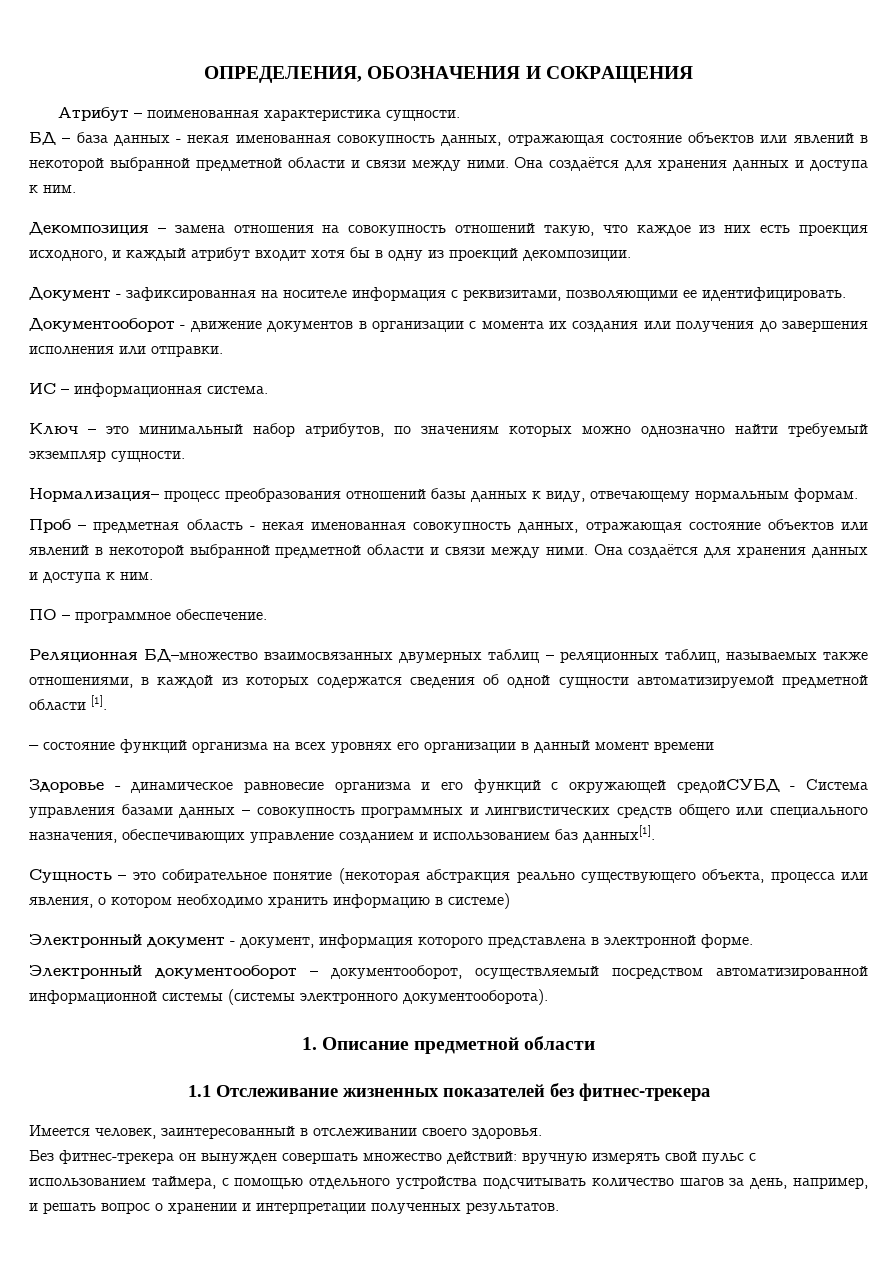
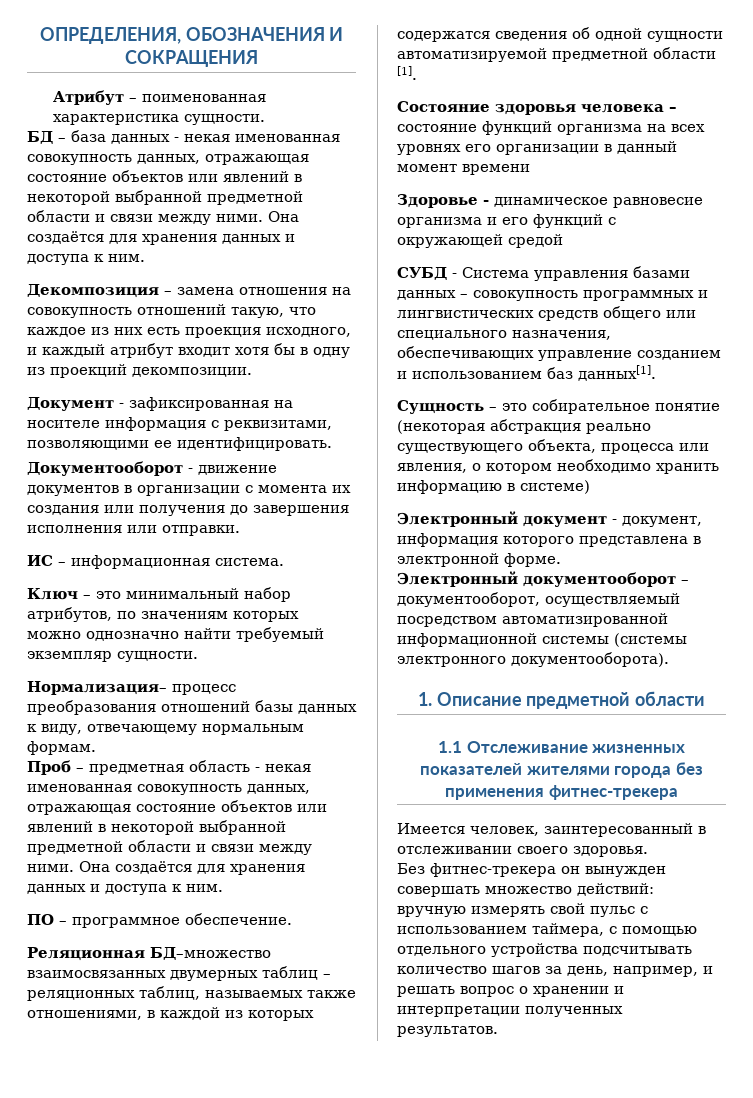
(107, 702) none -> [397,101,664,115] Состояние здоровья человека
[676,779,780,793] средойСУБД -> [508,234,563,248] [397,267,447,280] средой // СУБД
[549,1083,574,1097] без -> [526,762,703,778] [445,788,545,800] жителями города без применения

